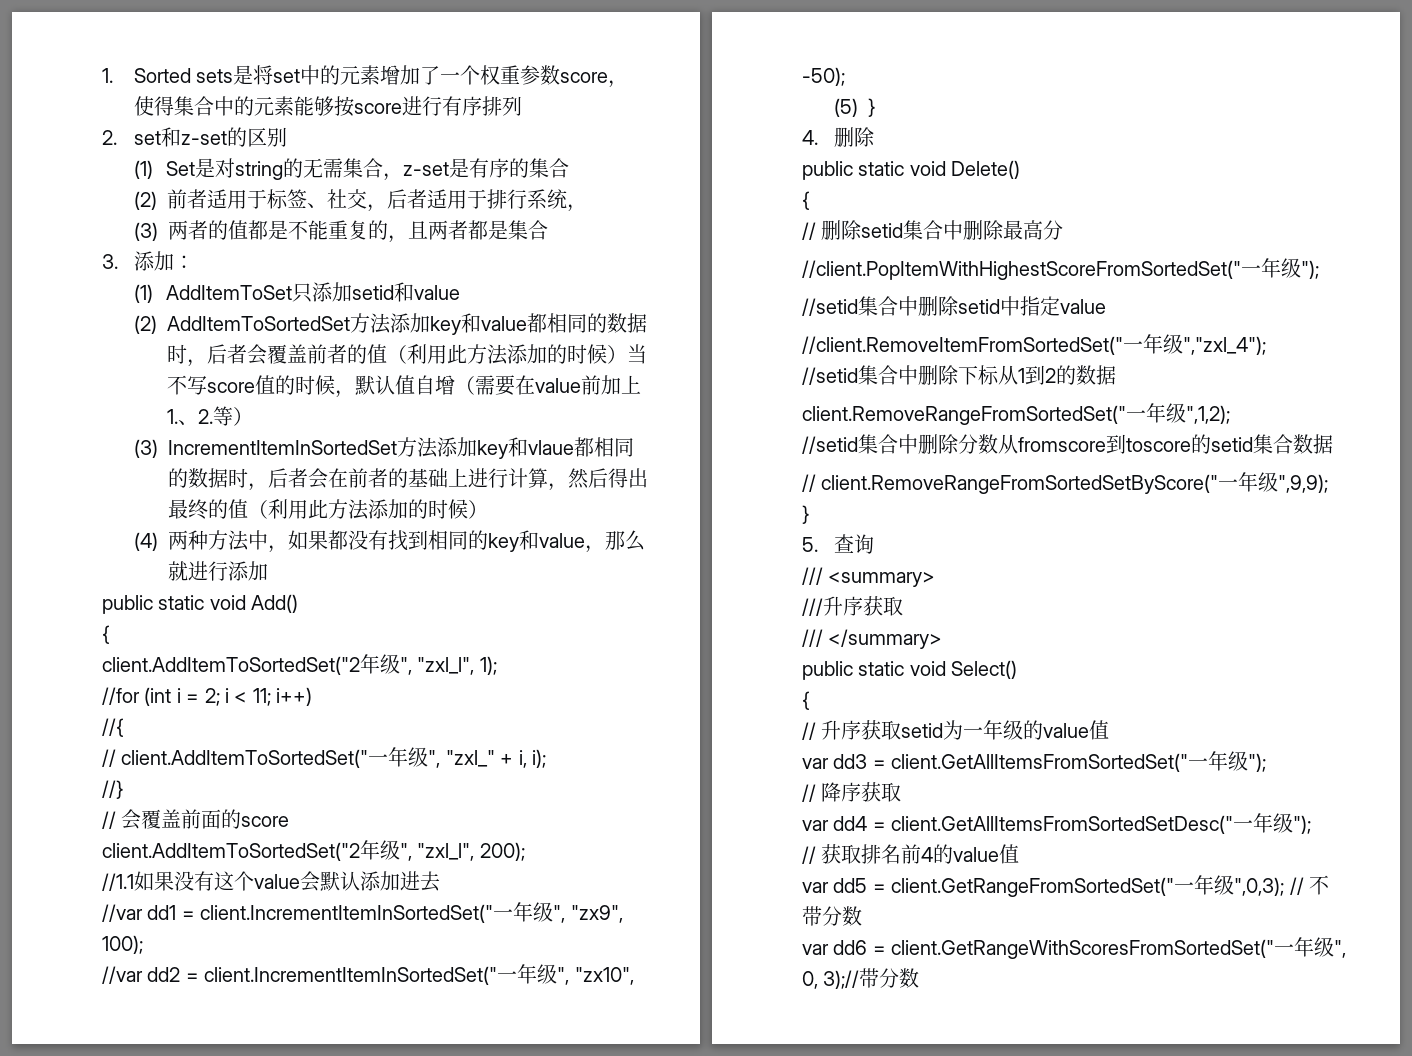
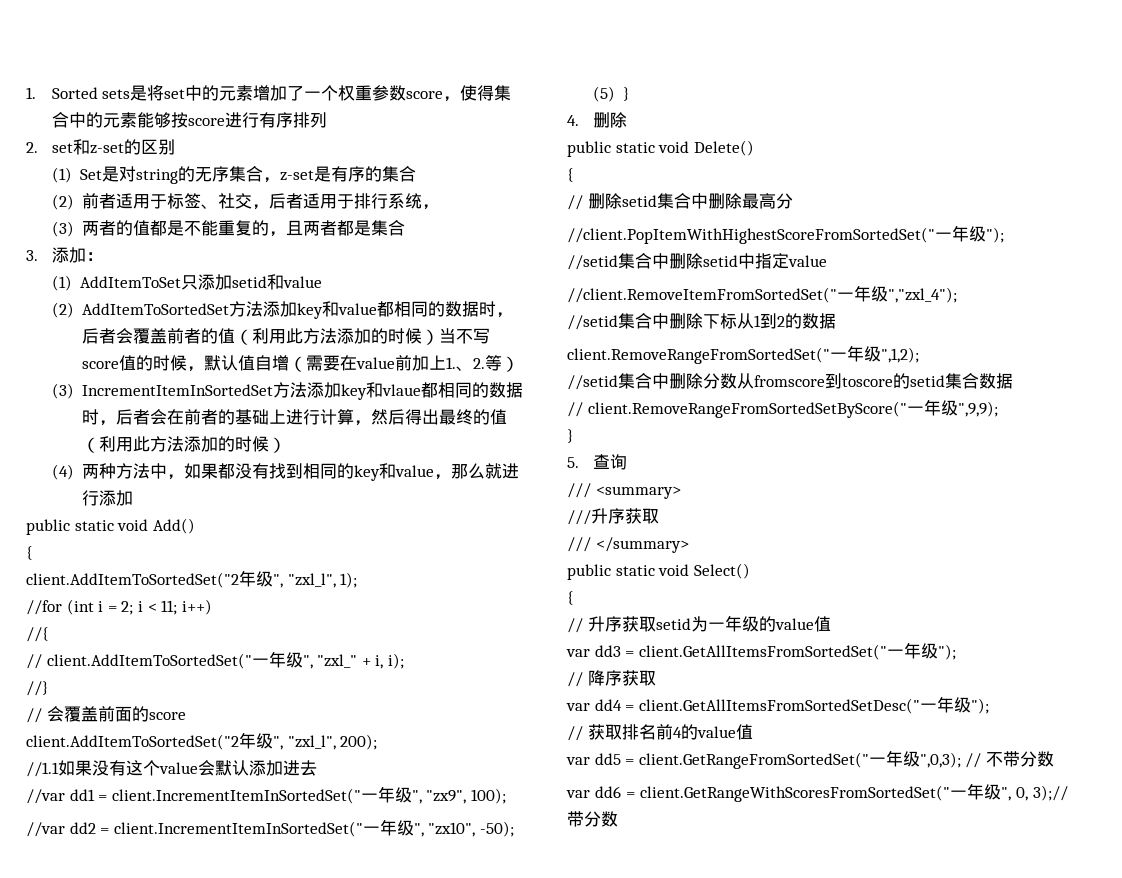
[322,158,343,178] 需 -> [212,166,230,182] 序

